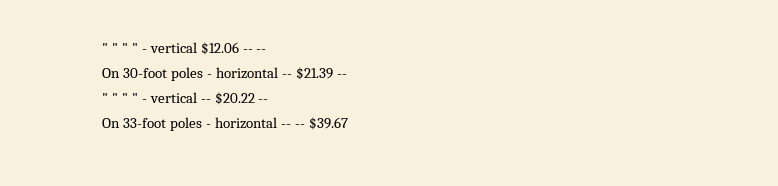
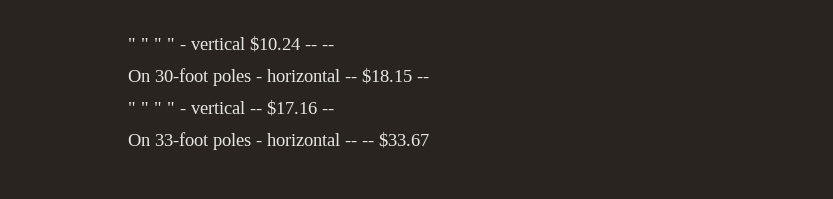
[102,42,239,55] " " " " - vertical $12.06 -> [127,36,300,52] " " " " - vertical $10.24
[295,67,333,80] $21.39 -> [361,68,412,84] $18.15
[214,92,255,105] $20.22 -> [266,100,317,116] $17.16
[308,117,348,130] $39.67 -> [378,132,429,148] $33.67

